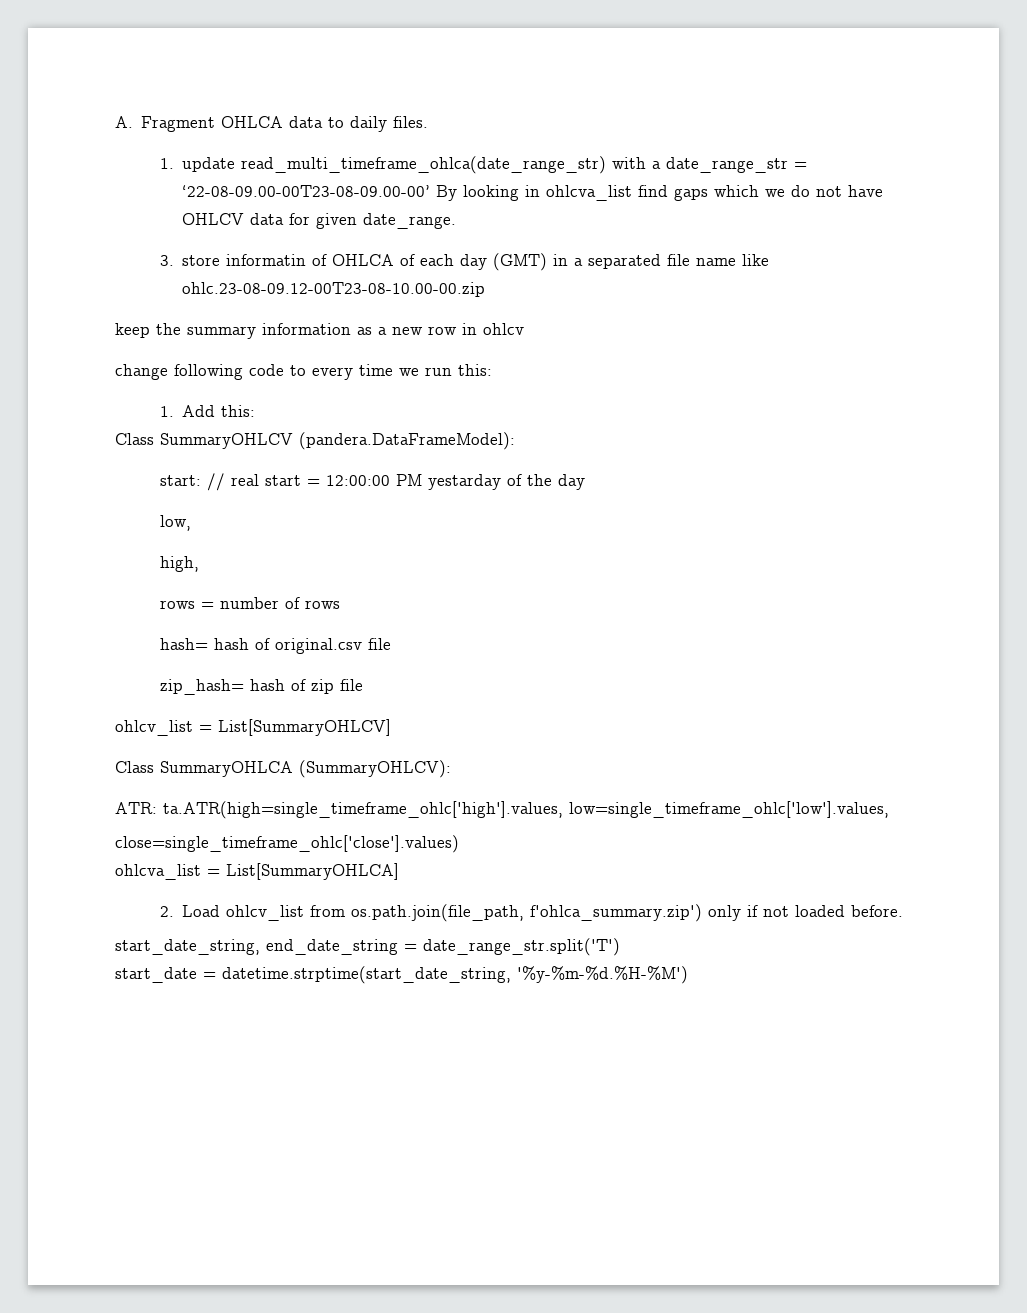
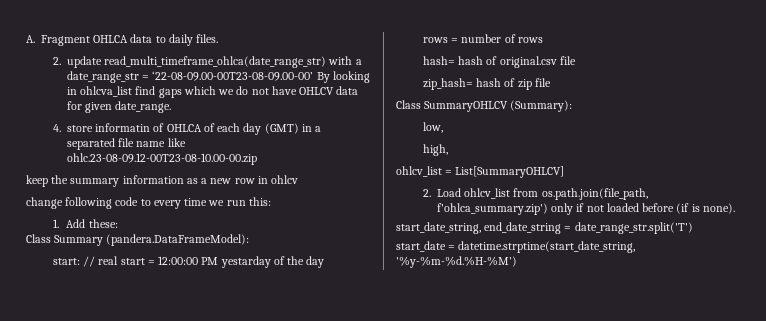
[159,158,174,169] 1. -> [52,57,61,65] 2.
[159,255,174,266] 3. -> [52,124,61,132] 4.
[221,405,256,417] [115,433,293,449] this: // Class SummaryOHLCV -> [88,219,118,228] [26,234,104,246] these: // Class Summary
[159,515,191,531] [159,556,199,572] // low, // high, -> (325, 262) none
[115,719,391,736] [115,760,451,778] [115,801,889,819] [115,835,459,853] [115,863,399,880] ohlcv_list = List[SummaryOHLCV] // Class SummaryOHLCA (SummaryOHLCV): // ATR: ta.ATR(high=single_timeframe_ohlc['high'].values, low=single_timeframe_ohlc['low'].values, // close=single_timeframe_ohlc['close'].values) // ohlcva_list = List[SummaryOHLCA] -> [396,100,573,112] [422,122,443,133] [422,144,448,156] [396,166,565,178] Class SummaryOHLCV (Summary): // low, // high, // ohlcv_list = List[SummaryOHLCV]
[851,905,904,917] before. -> [642,203,735,214] before (if is none).

